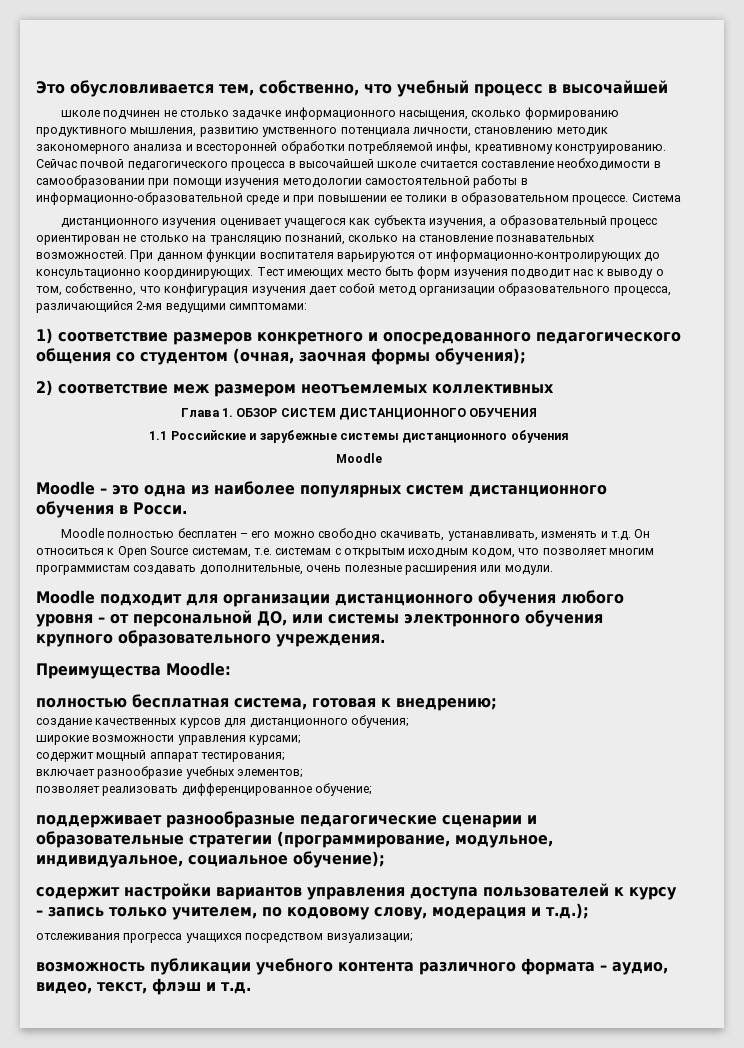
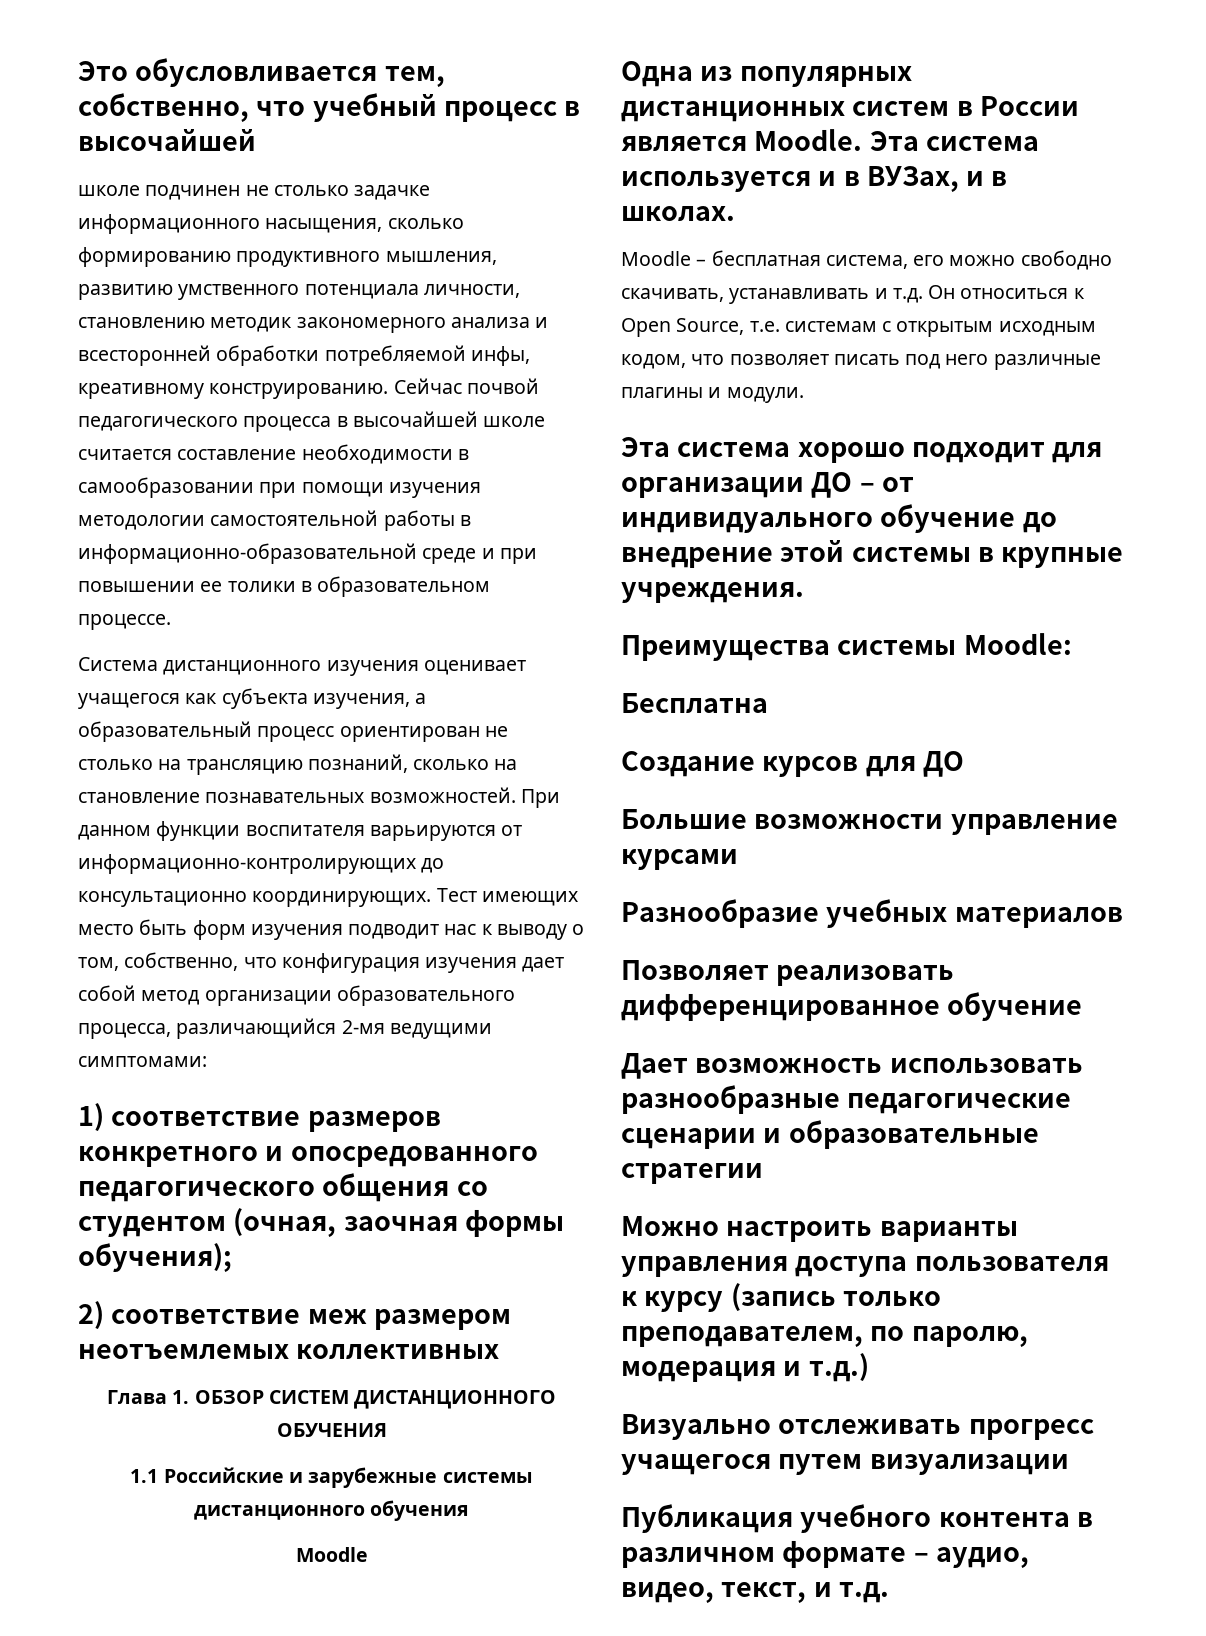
(629, 200) none -> (171, 622) //
(681, 197) // -> (158, 664) none
[36,481,607,498] [36,501,187,518] [60,528,248,538] Moodle – это одна из наиболее популярных систем дистанционного обучения в Росси. // Moodle полностью бесплатен – -> [621,61,912,87] [621,96,1079,122] [621,129,1039,151] [621,166,1008,192] [621,206,735,221] [621,250,908,269] Одна из популярных дистанционных систем в России является Moodle. Эта система используется и в ВУЗах, и в школах. // Moodle – бесплатная система,
[447,531,598,541] устанавливать, изменять -> [729,288,870,304] устанавливать
[150,546,251,558] Source системам, -> [676,318,745,335] Source,
[608,548,654,555] [36,565,553,575] [36,590,624,607] [36,610,603,627] [36,630,271,647] многим программистам создавать дополнительные, очень полезные расширения или модули. // Moodle подходит для организации дистанционного обучения любого уровня – от персональной ДО, или системы электронного обучения крупного образовательного -> [833,354,1101,370] [621,387,804,403] [621,437,1103,463] [621,472,914,498] [621,504,1057,533] [621,540,1124,568] писать под него различные плагины и модули. // Эта система хорошо подходит для организации ДО – от индивидуального обучение до внедрение этой системы в крупные
(161, 671) none -> [837,640,957,655] системы
[36,694,497,711] [36,715,409,728] [36,735,302,745] [36,750,286,762] [36,766,304,779] [36,783,373,796] [36,815,162,828] полностью бесплатная система, готовая к внедрению; // создание качественных курсов для дистанционного обучения; // широкие возможности управления курсами; // содержит мощный аппарат тестирования; // включает разнообразие учебных элементов; // позволяет реализовать дифференцированное обучение; // поддерживает -> [621,693,768,713] [621,751,964,777] [621,809,1118,835] [621,849,738,870] [621,899,1123,928] [621,960,955,986] [621,992,1083,1021] [621,1053,1083,1079] Бесплатна // Создание курсов для ДО // Большие возможности управление курсами // Разнообразие учебных материалов // Позволяет реализовать дифференцированное обучение // Дает возможность использовать
[277,831,553,848] [36,851,385,868] [36,883,302,900] (программирование, модульное, индивидуальное, социальное обучение); // содержит настройки вариантов -> [621,1216,1018,1242] // Можно настроить варианты
[483,883,609,897] пользователей -> [914,1256,1109,1271] пользователя
[36,903,589,920] [36,933,413,943] [36,958,595,975] – запись только учителем, по кодовому слову, модерация и т.д.); // отслеживания прогресса учащихся посредством визуализации; // возможность публикации учебного контента различного формата -> [730,1283,941,1311] [621,1326,1028,1347] [621,1353,869,1382] [621,1414,1094,1440] [621,1454,1069,1475] [621,1504,1093,1533] [621,1540,907,1568] (запись только преподавателем, по паролю, модерация и т.д.) // Визуально отслеживать прогресс учащегося путем визуализации // Публикация учебного контента в различном формате
[152,978,201,995] флэш -> (807, 1592) none

